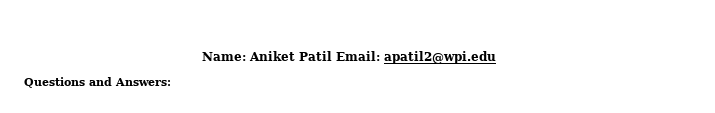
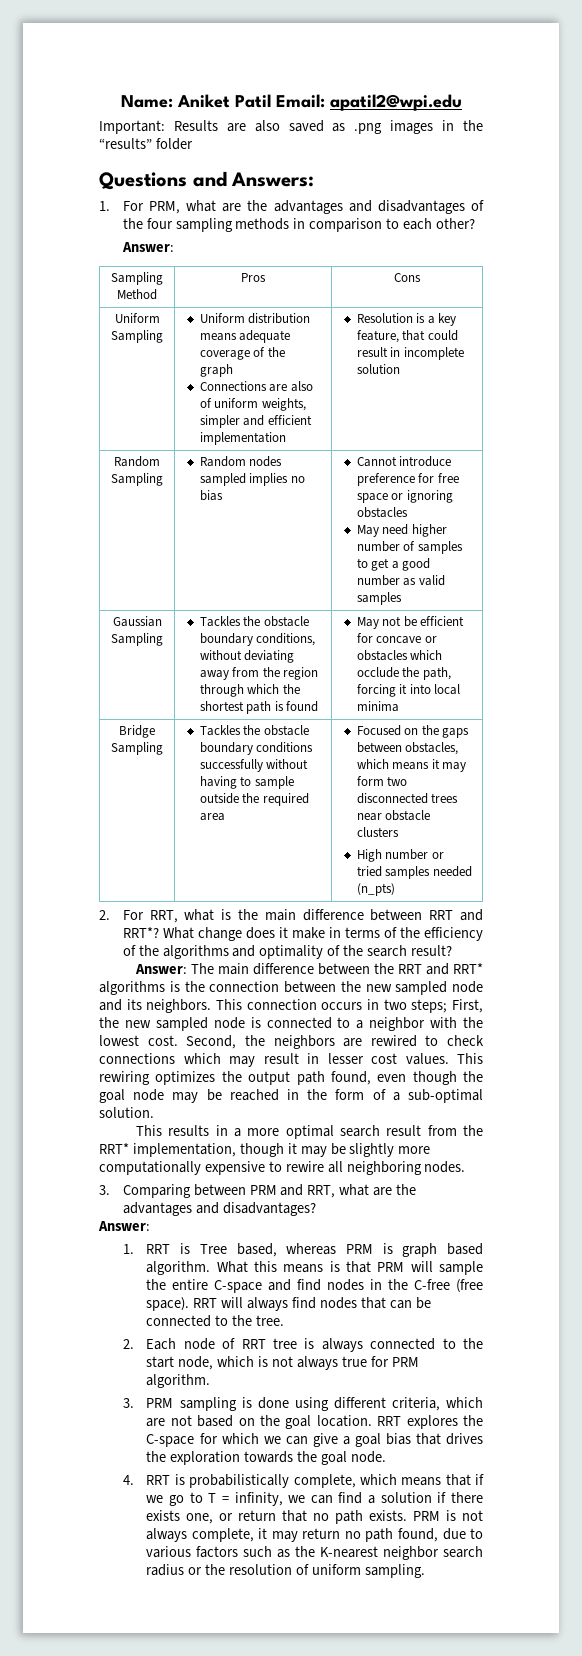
[24,77,171,88] Questions and Answers: -> [99,120,484,134] [99,138,193,150] [99,171,315,190] [99,200,485,214] [122,218,476,232] [121,242,174,252] [111,272,163,285] [117,289,157,300] [241,273,266,282] [394,273,421,282] [114,313,160,323] [111,330,163,343] [199,313,311,324] [199,330,291,343] [199,347,285,360] [199,364,233,377] [199,381,313,392] [199,398,306,411] [199,415,312,428] [199,432,286,445] [356,313,457,326] [356,330,458,343] [356,347,464,360] [356,364,400,374] [114,456,160,467] [111,473,163,486] [199,456,283,467] [199,473,305,486] [199,490,223,501] [356,456,452,467] [356,473,459,486] [356,490,453,503] [356,507,408,518] [356,524,447,537] [356,541,463,554] [356,558,431,571] [356,575,445,586] [356,592,402,605] [112,616,162,627] [111,633,163,646] [199,616,309,627] [199,633,316,646] [199,650,295,663] [199,667,319,680] [199,684,300,697] [199,701,319,714] [356,616,465,629] [356,633,437,644] [356,650,443,661] [356,667,451,680] [356,684,461,697] [356,701,399,712] [119,725,155,738] [111,742,163,755] [199,725,309,736] [199,742,314,755] [199,759,309,772] [199,776,294,789] [199,793,309,806] [199,813,225,821] [356,725,470,738] [356,742,459,755] [356,759,467,772] [356,776,408,786] [356,793,459,804] [356,810,431,821] [356,827,399,837] [356,849,444,862] [356,866,472,879] [356,883,395,896] [99,909,484,923] [122,927,484,941] [122,945,453,959] [134,963,484,975] [99,981,483,995] [99,999,484,1013] [99,1017,483,1031] [99,1035,484,1049] [99,1053,483,1067] [99,1071,483,1085] [99,1089,483,1103] [99,1107,154,1118] [135,1125,484,1139] [99,1143,431,1157] [99,1161,466,1175] [99,1184,417,1198] [122,1202,316,1216] [98,1221,150,1231] [122,1243,484,1257] [146,1261,484,1275] [146,1279,483,1293] [146,1297,431,1311] [146,1315,285,1327] [122,1338,483,1352] [146,1356,419,1370] [146,1374,211,1388] [122,1397,483,1411] [146,1415,483,1429] [146,1433,484,1447] [146,1451,387,1465] [122,1474,484,1488] [146,1492,483,1506] [146,1510,483,1524] [146,1528,484,1542] [146,1546,484,1560] [146,1564,425,1578] Important: Results are also saved as .png images in the “results” folder // Questions and Answers: // 1. For PRM, what are the advantages and disadvantages of the four sampling methods in comparison to each other? // Answer: // Sampling Method | Pros | Cons // Uniform Sampling | Uniform distribution means adequate coverage of the graph // Connections are also of uniform weights, simpler and efficient implementation | Resolution is a key feature, that could result in incomplete solution // Random Sampling | Random nodes sampled implies no bias | Cannot introduce preference for free space or ignoring obstacles // May need higher number of samples to get a good number as valid samples // Gaussian Sampling | Tackles the obstacle boundary conditions, without deviating away from the region through which the shortest path is found | May not be efficient for concave or obstacles which occlude the path, forcing it into local minima // Bridge Sampling | Tackles the obstacle boundary conditions successfully without having to sample outside the required area | Focused on the gaps between obstacles, which means it may form two disconnected trees near obstacle clusters // High number or tried samples needed (n_pts) // 2. For RRT, what is the main difference between RRT and RRT*? What change does it make in terms of the efficiency of the algorithms and optimality of the search result? // Answer: The main difference between the RRT and RRT* algorithms is the connection between the new sampled node and its neighbors. This connection occurs in two steps; First, the new sampled node is connected to a neighbor with the lowest cost. Second, the neighbors are rewired to check connections which may result in lesser cost values. This rewiring optimizes the output path found, even though the goal node may be reached in the form of a sub-optimal solution. // This results in a more optimal search result from the RRT* implementation, though it may be slightly more computationally expensive to rewire all neighboring nodes. // 3. Comparing between PRM and RRT, what are the advantages and disadvantages? // Answer: // 1. RRT is Tree based, whereas PRM is graph based algorithm. What this means is that PRM will sample the entire C-space and find nodes in the C-free (free space). RRT will always find nodes that can be connected to the tree. // 2. Each node of RRT tree is always connected to the start node, which is not always true for PRM algorithm. // 3. PRM sampling is done using different criteria, which are not based on the goal location. RRT explores the C-space for which we can give a goal bias that drives the exploration towards the goal node. // 4. RRT is probabilistically complete, which means that if we go to T = infinity, we can find a solution if there exists one, or return that no path exists. PRM is not always complete, it may return no path found, due to various factors such as the K-nearest neighbor search radius or the resolution of uniform sampling.

